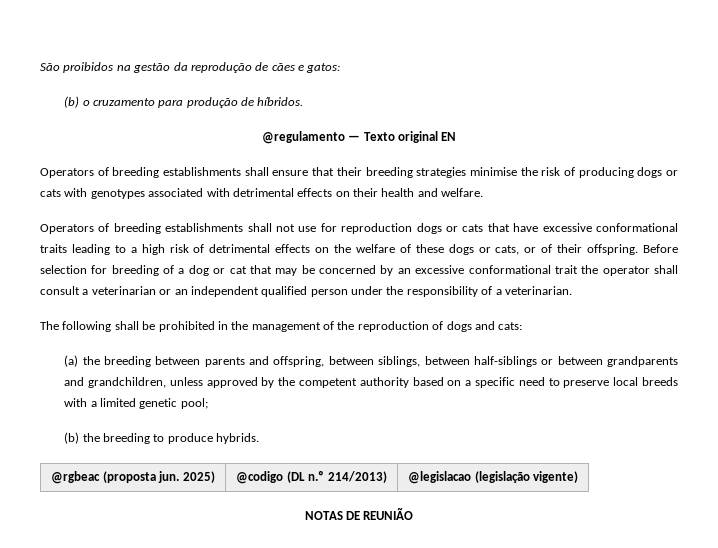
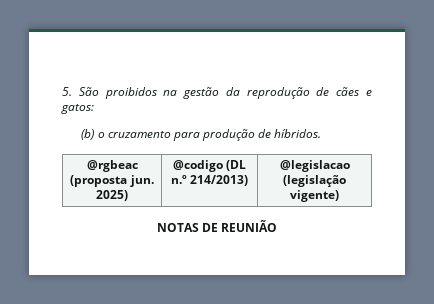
(40, 67) none -> [62,87,72,96] 5.
[261,131,457,144] [40,167,678,178] [40,188,484,199] [40,223,678,234] [40,244,679,255] [40,265,678,276] [40,286,572,297] [40,321,523,332] [64,355,678,367] [64,377,679,388] [64,398,208,409] [64,432,259,444] // @regulamento — Texto original EN // Operators of breeding establishments shall ensure that their breeding strategies minimise the risk of producing dogs or cats with genotypes associated with detrimental effects on their health and welfare. // Operators of breeding establishments shall not use for reproduction dogs or cats that have excessive conformational traits leading to a high risk of detrimental effects on the welfare of these dogs or cats, or of their offspring. Before selection for breeding of a dog or cat that may be concerned by an excessive conformational trait the operator shall consult a veterinarian or an independent qualified person under the responsibility of a veterinarian. // The following shall be prohibited in the management of the reproduction of dogs and cats: // (a) the breeding between parents and offspring, between siblings, between half-siblings or between grandparents and grandchildren, unless approved by the competent authority based on a specific need to preserve local breeds with a limited genetic pool; // (b) the breeding to produce hybrids. -> (322, 133) none

